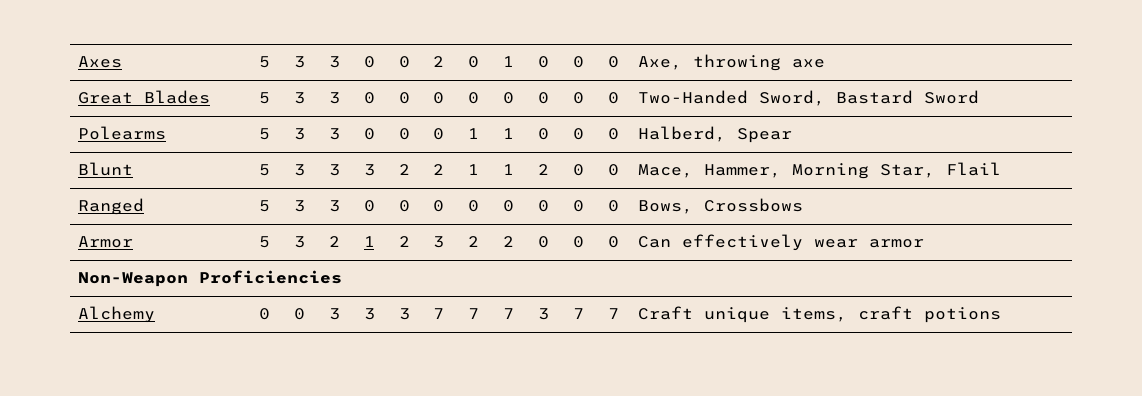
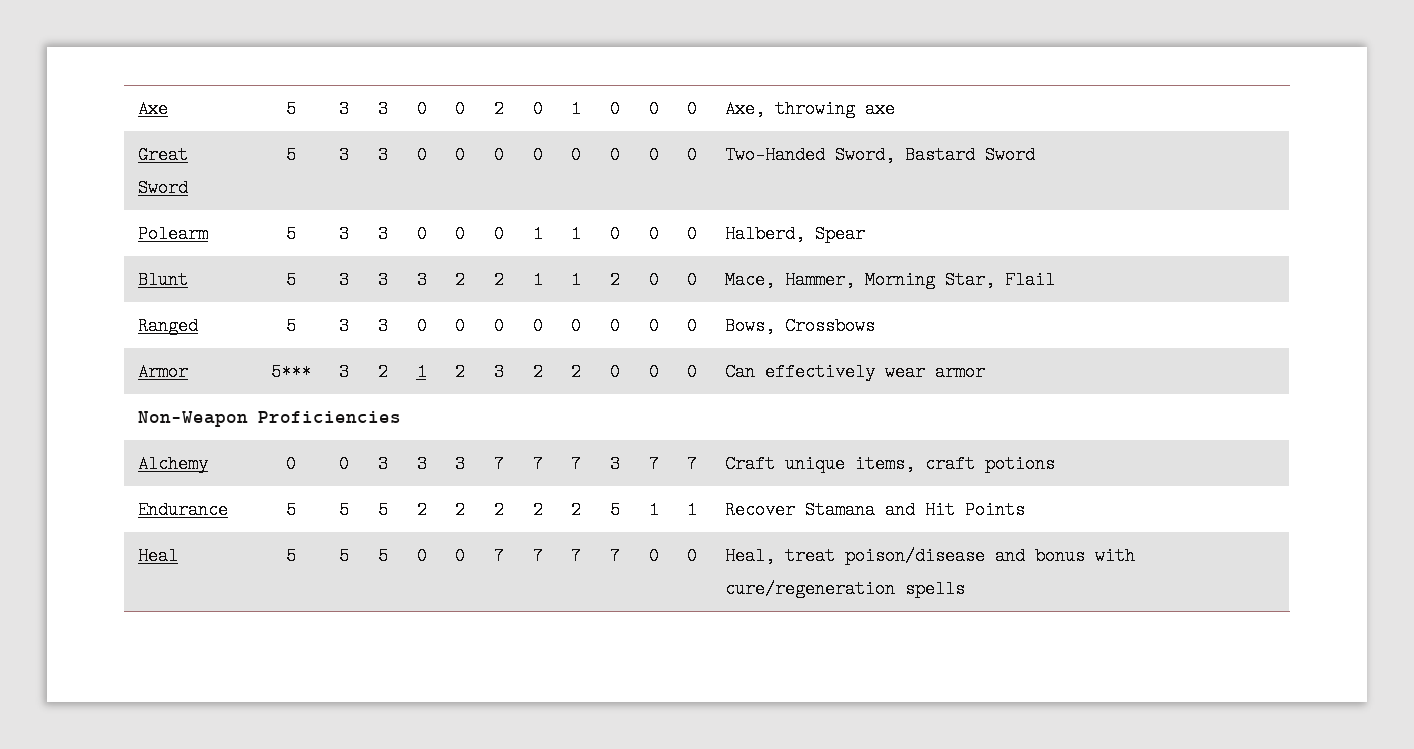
[78,56,123,68] Axes -> [137,100,168,118] Axe
[144,90,211,104] Blades -> [137,179,188,197] Sword
[78,126,167,140] Polearms -> [137,225,208,243] Polearm
[259,236,270,248] 5 -> [270,363,311,381] 5***
(1002, 315) none -> [137,501,228,519] [285,501,296,519] [339,501,349,519] [378,501,388,519] [416,501,427,519] [455,501,465,519] [494,501,504,519] [532,501,543,519] [571,501,581,519] [610,501,620,519] [648,501,659,519] [687,501,697,519] [724,501,1025,519] [137,547,178,565] [285,547,296,565] [339,547,349,565] [378,547,388,565] [416,547,427,565] [455,547,465,565] [494,547,504,565] [532,547,543,565] [571,547,581,565] [610,547,620,565] [648,547,659,565] [687,547,697,565] [724,547,1135,565] [724,580,965,598] // Endurance | 5 | 5 | 5 | 2 | 2 | 2 | 2 | 2 | 5 | 1 | 1 | Recover Stamana and Hit Points // Heal | 5 | 5 | 5 | 0 | 0 | 7 | 7 | 7 | 7 | 0 | 0 | Heal, treat poison/disease and bonus with cure/regeneration spells

